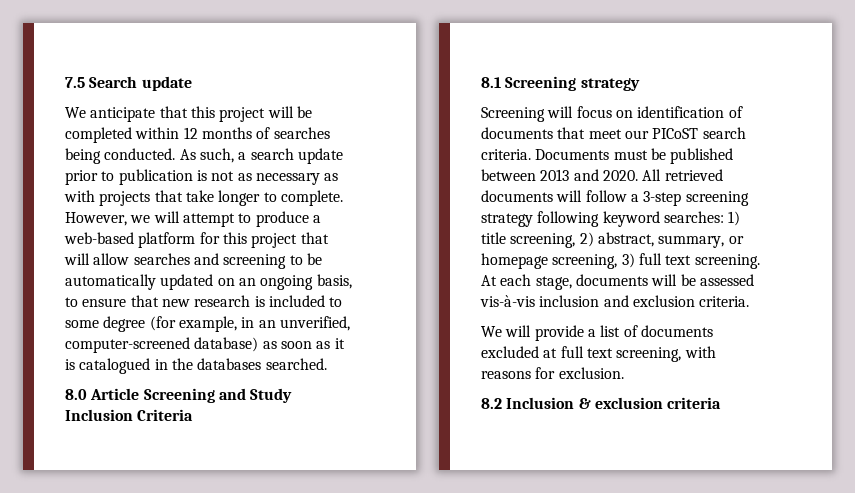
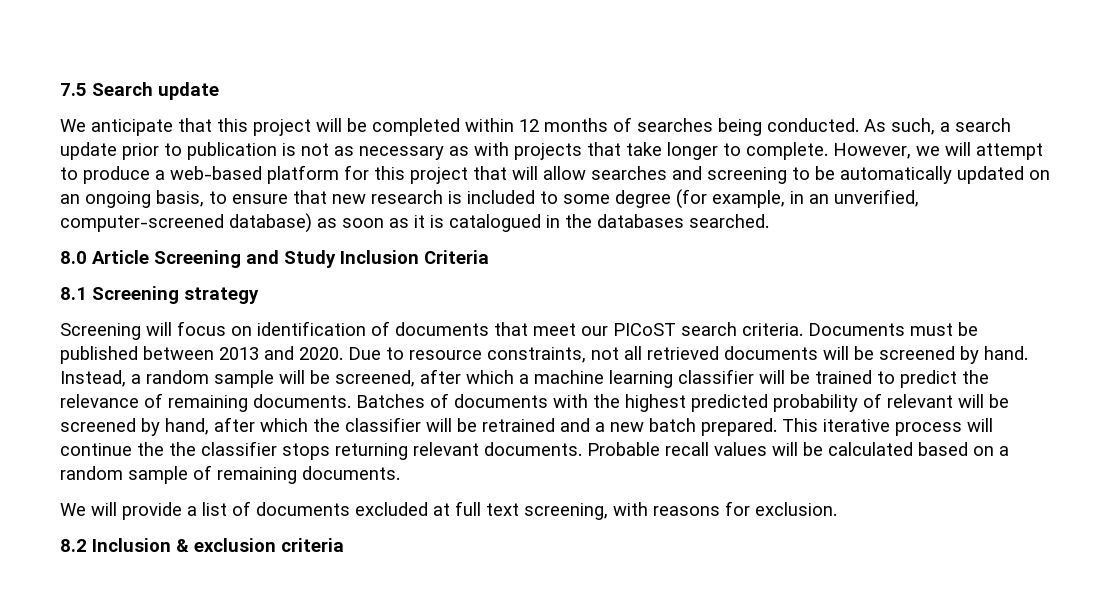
[642,169,723,181] [481,190,749,206] [481,211,741,227] [481,232,744,248] [481,253,760,269] [481,274,754,290] [480,295,750,307] All retrieved documents will follow a 3-step screening strategy following keyword searches: 1) title screening, 2) abstract, summary, or homepage screening, 3) full text screening. At each stage, documents will be assessed vis-à-vis inclusion and exclusion criteria. -> [348,346,1028,364] [60,369,989,388] [60,393,1009,412] [60,417,993,436] [60,441,1009,460] [60,465,400,484] Due to resource constraints, not all retrieved documents will be screened by hand. Instead, a random sample will be screened, after which a machine learning classifier will be trained to predict the relevance of remaining documents. Batches of documents with the highest predicted probability of relevant will be screened by hand, after which the classifier will be retrained and a new batch prepared. This iterative process will continue the the classifier stops returning relevant documents. Probable recall values will be calculated based on a random sample of remaining documents.

